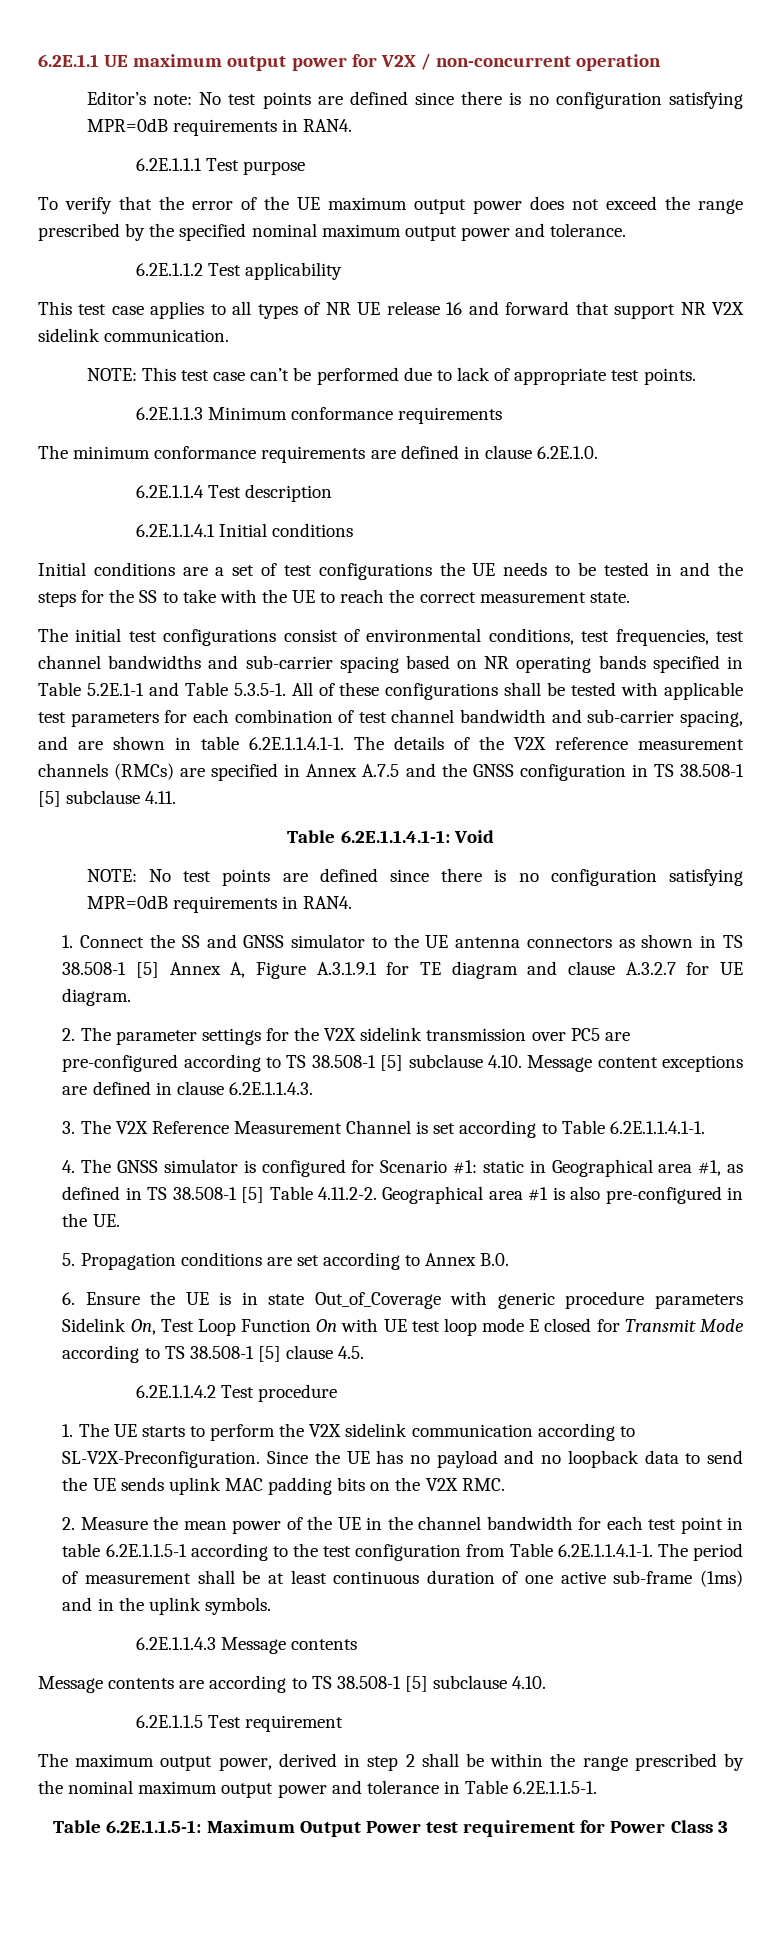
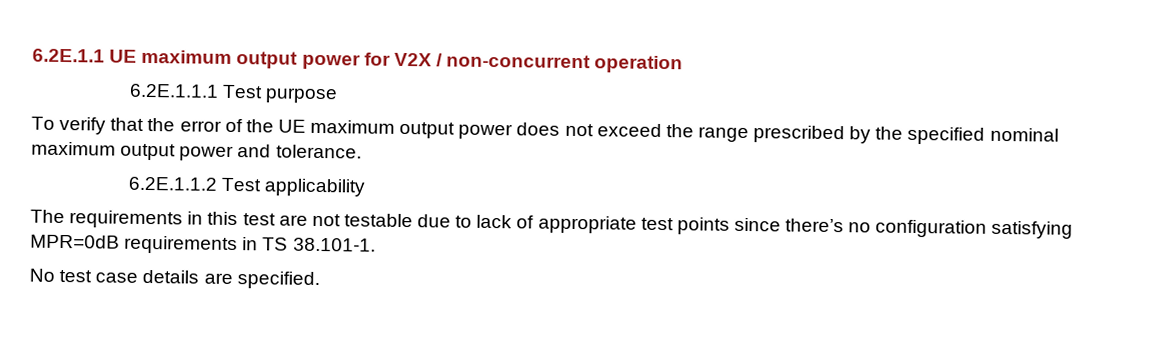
[86,91,743,109] [86,118,353,136] // Editor’s note: No test points are defined since there is no configuration satisfying MPR=0dB requirements in RAN4. -> (684, 64) none
[38,301,745,319] [38,328,230,342] [86,367,399,385] This test case applies to all types of NR UE release 16 and forward that support NR V2X sidelink communication. // NOTE: This test case can’t be performed -> [30,209,413,229] The requirements in this test are not testable
[643,368,696,385] [135,407,503,424] [38,445,599,463] [135,484,332,502] [135,523,353,537] [38,562,743,580] [38,589,630,607] [38,628,744,646] [38,655,744,673] [38,682,743,700] [38,709,743,727] [38,736,744,750] [38,763,745,781] [38,790,177,807] [287,830,494,843] [86,868,743,886] [86,895,353,913] [62,934,743,948] [62,961,744,979] [62,988,132,1006] [62,1027,630,1045] [62,1054,743,1072] [62,1081,313,1095] [62,1120,705,1138] [62,1159,743,1177] [62,1186,743,1204] [62,1213,120,1227] [62,1252,510,1270] [62,1291,743,1309] [62,1318,744,1336] [62,1345,365,1363] [135,1384,337,1402] [62,1423,635,1441] [62,1450,743,1468] [62,1477,505,1495] [62,1516,743,1534] [62,1543,743,1561] [62,1570,744,1587] [62,1597,271,1615] [135,1637,357,1654] [38,1675,547,1693] [135,1715,343,1732] [38,1753,744,1771] [38,1780,598,1798] [53,1820,728,1837] points. // 6.2E.1.1.3 Minimum conformance requirements // The minimum conformance requirements are defined in clause 6.2E.1.0. // 6.2E.1.1.4 Test description // 6.2E.1.1.4.1 Initial conditions // Initial conditions are a set of test configurations the UE needs to be tested in and the steps for the SS to take with the UE to reach the correct measurement state. // The initial test configurations consist of environmental conditions, test frequencies, test channel bandwidths and sub-carrier spacing based on NR operating bands specified in Table 5.2E.1-1 and Table 5.3.5-1. All of these configurations shall be tested with applicable test parameters for each combination of test channel bandwidth and sub-carrier spacing, and are shown in table 6.2E.1.1.4.1-1. The details of the V2X reference measurement channels (RMCs) are specified in Annex A.7.5 and the GNSS configuration in TS 38.508-1 [5] subclause 4.11. // Table 6.2E.1.1.4.1-1: Void // NOTE: No test points are defined since there is no configuration satisfying MPR=0dB requirements in RAN4. // 1. Connect the SS and GNSS simulator to the UE antenna connectors as shown in TS 38.508-1 [5] Annex A, Figure A.3.1.9.1 for TE diagram and clause A.3.2.7 for UE diagram. // 2. The parameter settings for the V2X sidelink transmission over PC5 are pre-configured according to TS 38.508-1 [5] subclause 4.10. Message content exceptions are defined in clause 6.2E.1.1.4.3. // 3. The V2X Reference Measurement Channel is set according to Table 6.2E.1.1.4.1-1. // 4. The GNSS simulator is configured for Scenario #1: static in Geographical area #1, as defined in TS 38.508-1 [5] Table 4.11.2-2. Geographical area #1 is also pre-configured in the UE. // 5. Propagation conditions are set according to Annex B.0. // 6. Ensure the UE is in state Out_of_Coverage with generic procedure parameters Sidelink On, Test Loop Function On with UE test loop mode E closed for Transmit Mode according to TS 38.508-1 [5] clause 4.5. // 6.2E.1.1.4.2 Test procedure // 1. The UE starts to perform the V2X sidelink communication according to SL-V2X-Preconfiguration. Since the UE has no payload and no loopback data to send the UE sends uplink MAC padding bits on the V2X RMC. // 2. Measure the mean power of the UE in the channel bandwidth for each test point in table 6.2E.1.1.5-1 according to the test configuration from Table 6.2E.1.1.4.1-1. The period of measurement shall be at least continuous duration of one active sub-frame (1ms) and in the uplink symbols. // 6.2E.1.1.4.3 Message contents // Message contents are according to TS 38.508-1 [5] subclause 4.10. // 6.2E.1.1.5 Test requirement // The maximum output power, derived in step 2 shall be within the range prescribed by the nominal maximum output power and tolerance in Table 6.2E.1.1.5-1. // Table 6.2E.1.1.5-1: Maximum Output Power test requirement for Power Class 3 -> [676,217,1074,239] [30,234,376,255] [29,268,320,290] points since there’s no configuration satisfying MPR=0dB requirements in TS 38.101-1. // No test case details are specified.

